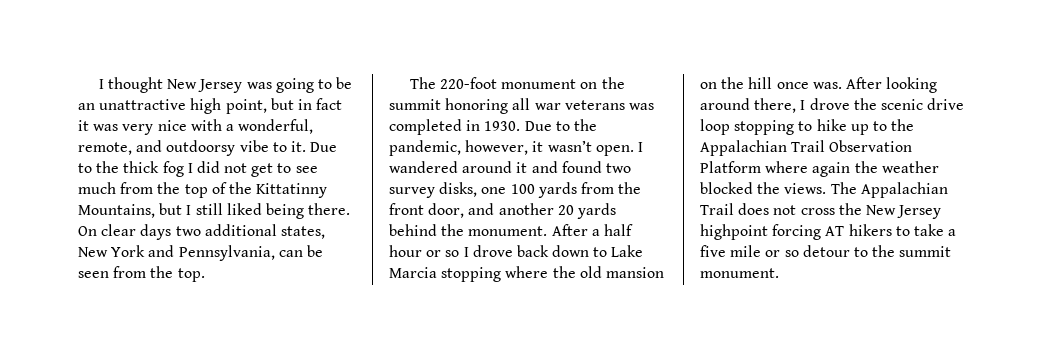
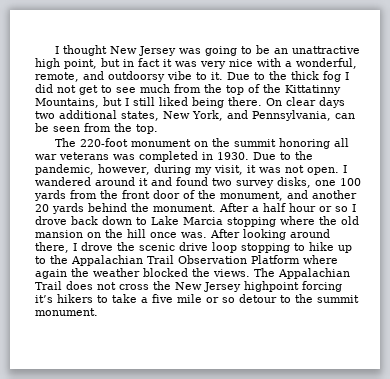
[111,245,146,257] York -> [192,110,223,121] York,
[532,140,592,152] it wasn’t -> [153,164,304,175] during my visit, it was not
[428,203,465,218] door, -> [153,190,283,201] door of the monument,
[825,226,845,236] AT -> [35,295,53,303] it’s

